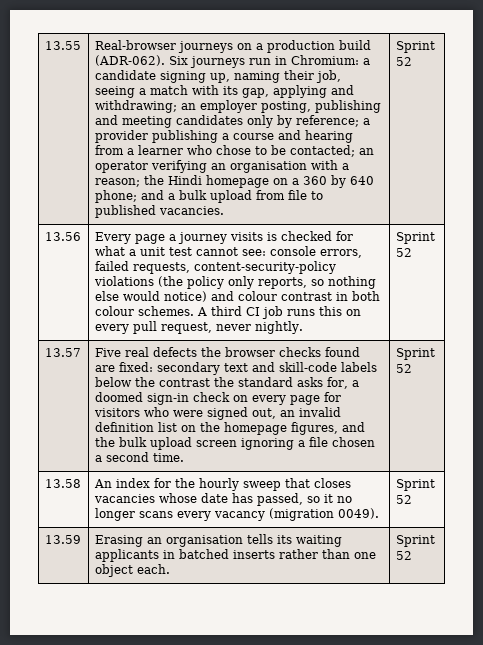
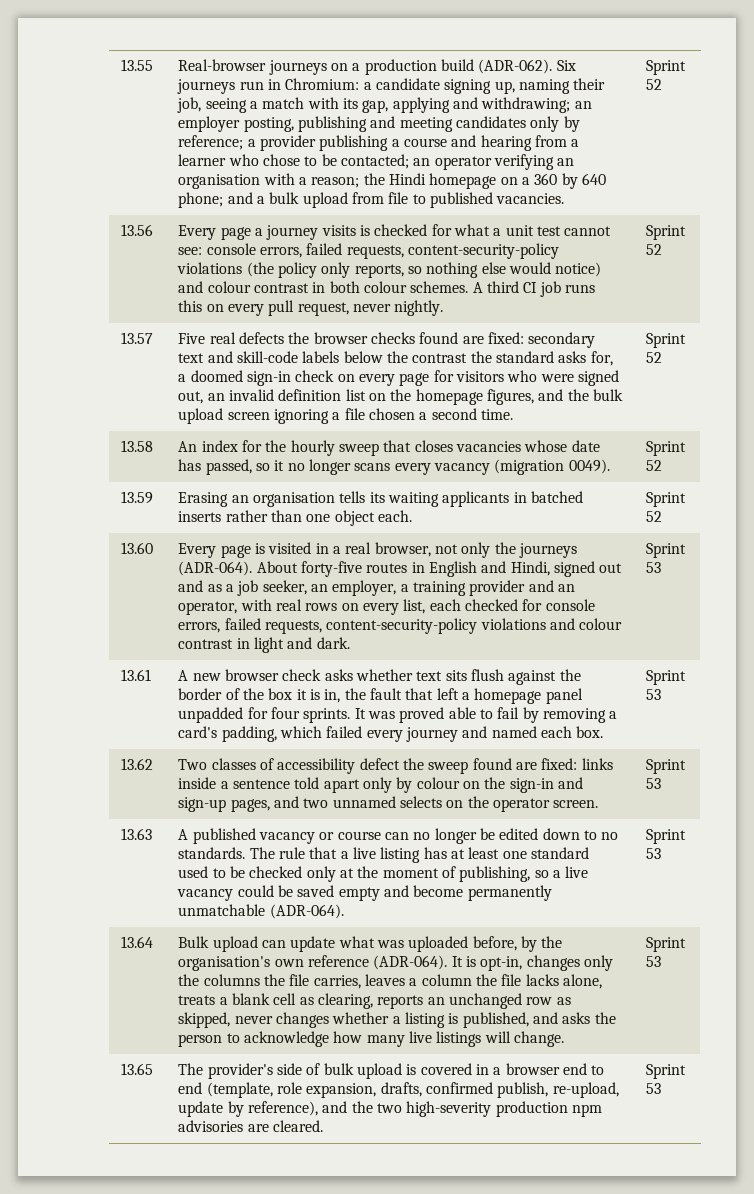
(412, 555) none -> [121,542,154,554] [178,542,577,558] [178,561,623,577] [178,580,575,596] [178,599,595,615] [178,618,623,634] [178,637,350,653] [646,543,687,558] [646,562,662,573] [121,669,152,681] [178,669,581,685] [178,688,583,704] [178,707,618,723] [178,726,604,742] [646,670,687,685] [646,689,662,700] [121,758,154,770] [178,758,613,774] [178,777,583,793] [178,796,599,812] [646,759,687,774] [646,778,662,789] [121,828,153,840] [178,828,619,844] [178,847,589,863] [178,866,589,882] [177,885,552,901] [178,904,344,919] [646,829,687,844] [646,848,662,859] [121,936,154,948] [178,936,563,952] [178,955,613,971] [178,974,602,989] [178,993,571,1009] [178,1012,616,1028] [178,1031,564,1047] [646,937,687,952] [646,956,662,967] [121,1063,154,1075] [178,1063,605,1079] [178,1082,619,1098] [178,1101,602,1117] [178,1120,323,1132] [646,1064,687,1079] [646,1083,662,1094] // 13.60 | Every page is visited in a real browser, not only the journeys (ADR-064). About forty-five routes in English and Hindi, signed out and as a job seeker, an employer, a training provider and an operator, with real rows on every list, each checked for console errors, failed requests, content-security-policy violations and colour contrast in light and dark. | Sprint 53 // 13.61 | A new browser check asks whether text sits flush against the border of the box it is in, the fault that left a homepage panel unpadded for four sprints. It was proved able to fail by removing a card's padding, which failed every journey and named each box. | Sprint 53 // 13.62 | Two classes of accessibility defect the sweep found are fixed: links inside a sentence told apart only by colour on the sign-in and sign-up pages, and two unnamed selects on the operator screen. | Sprint 53 // 13.63 | A published vacancy or course can no longer be edited down to no standards. The rule that a live listing has at least one standard used to be checked only at the moment of publishing, so a live vacancy could be saved empty and become permanently unmatchable (ADR-064). | Sprint 53 // 13.64 | Bulk upload can update what was uploaded before, by the organisation's own reference (ADR-064). It is opt-in, changes only the columns the file carries, leaves a column the file lacks alone, treats a blank cell as clearing, reports an unchanged row as skipped, never changes whether a listing is published, and asks the person to acknowledge how many live listings will change. | Sprint 53 // 13.65 | The provider's side of bulk upload is covered in a browser end to end (template, role expansion, drafts, confirmed publish, re-upload, update by reference), and the two high-severity production npm advisories are cleared. | Sprint 53

